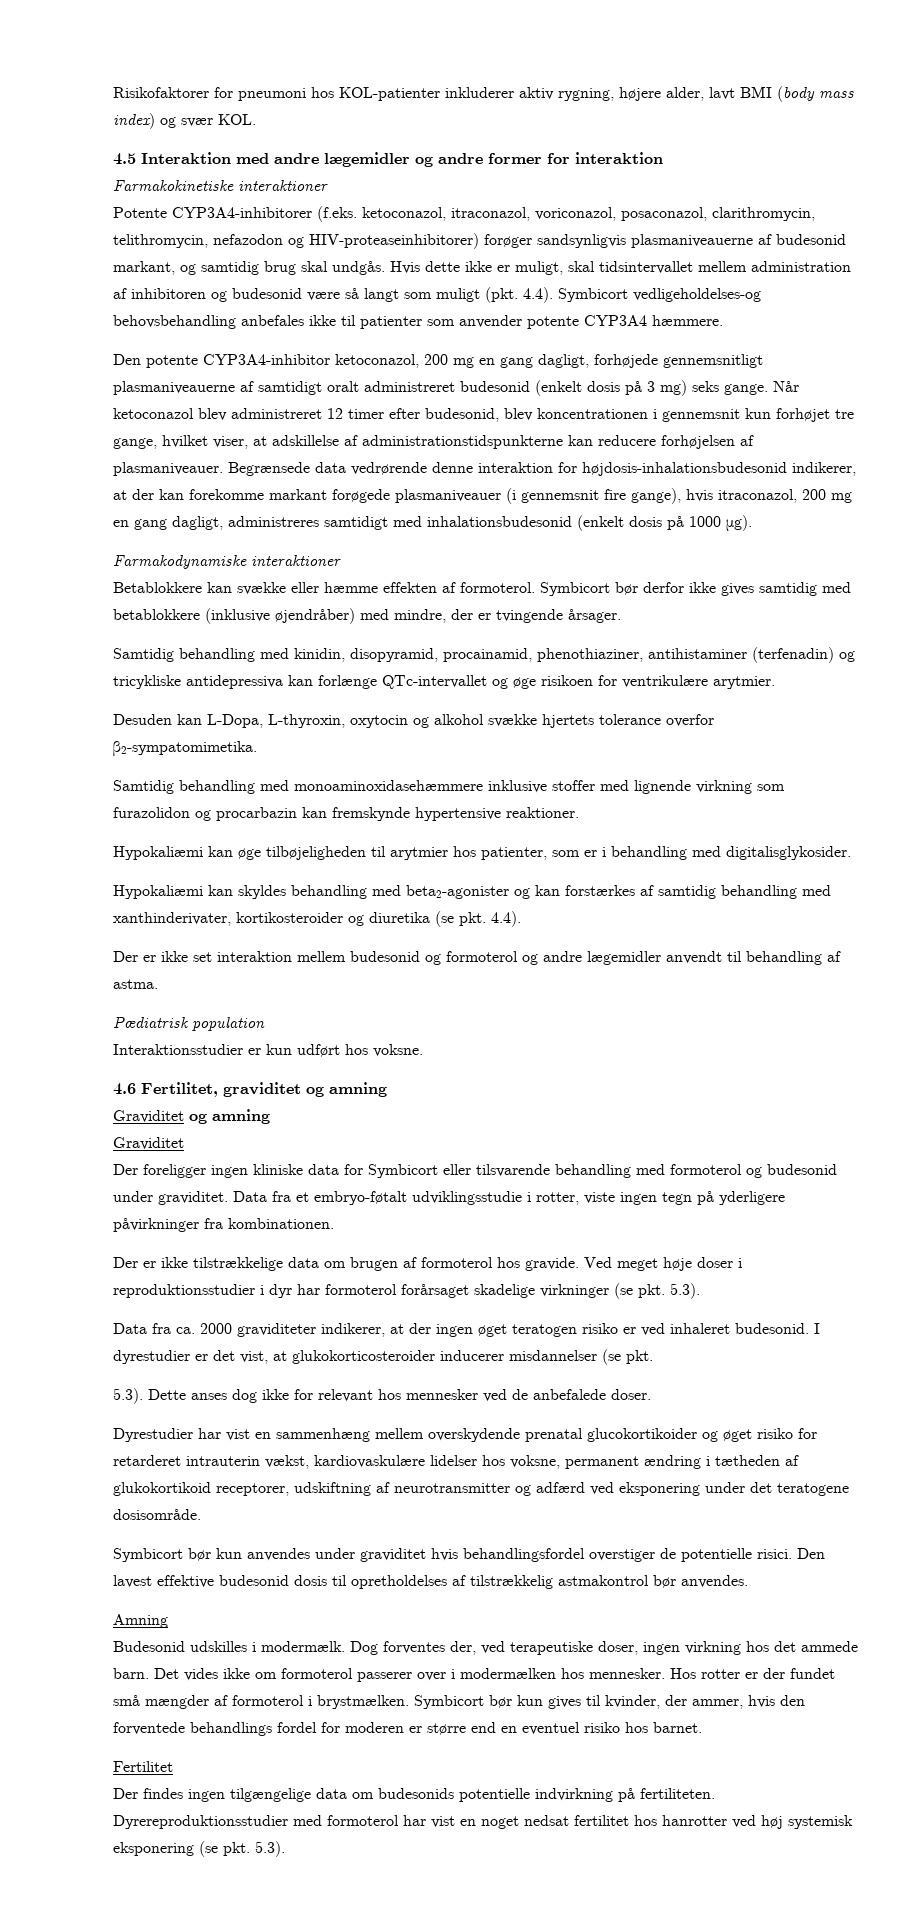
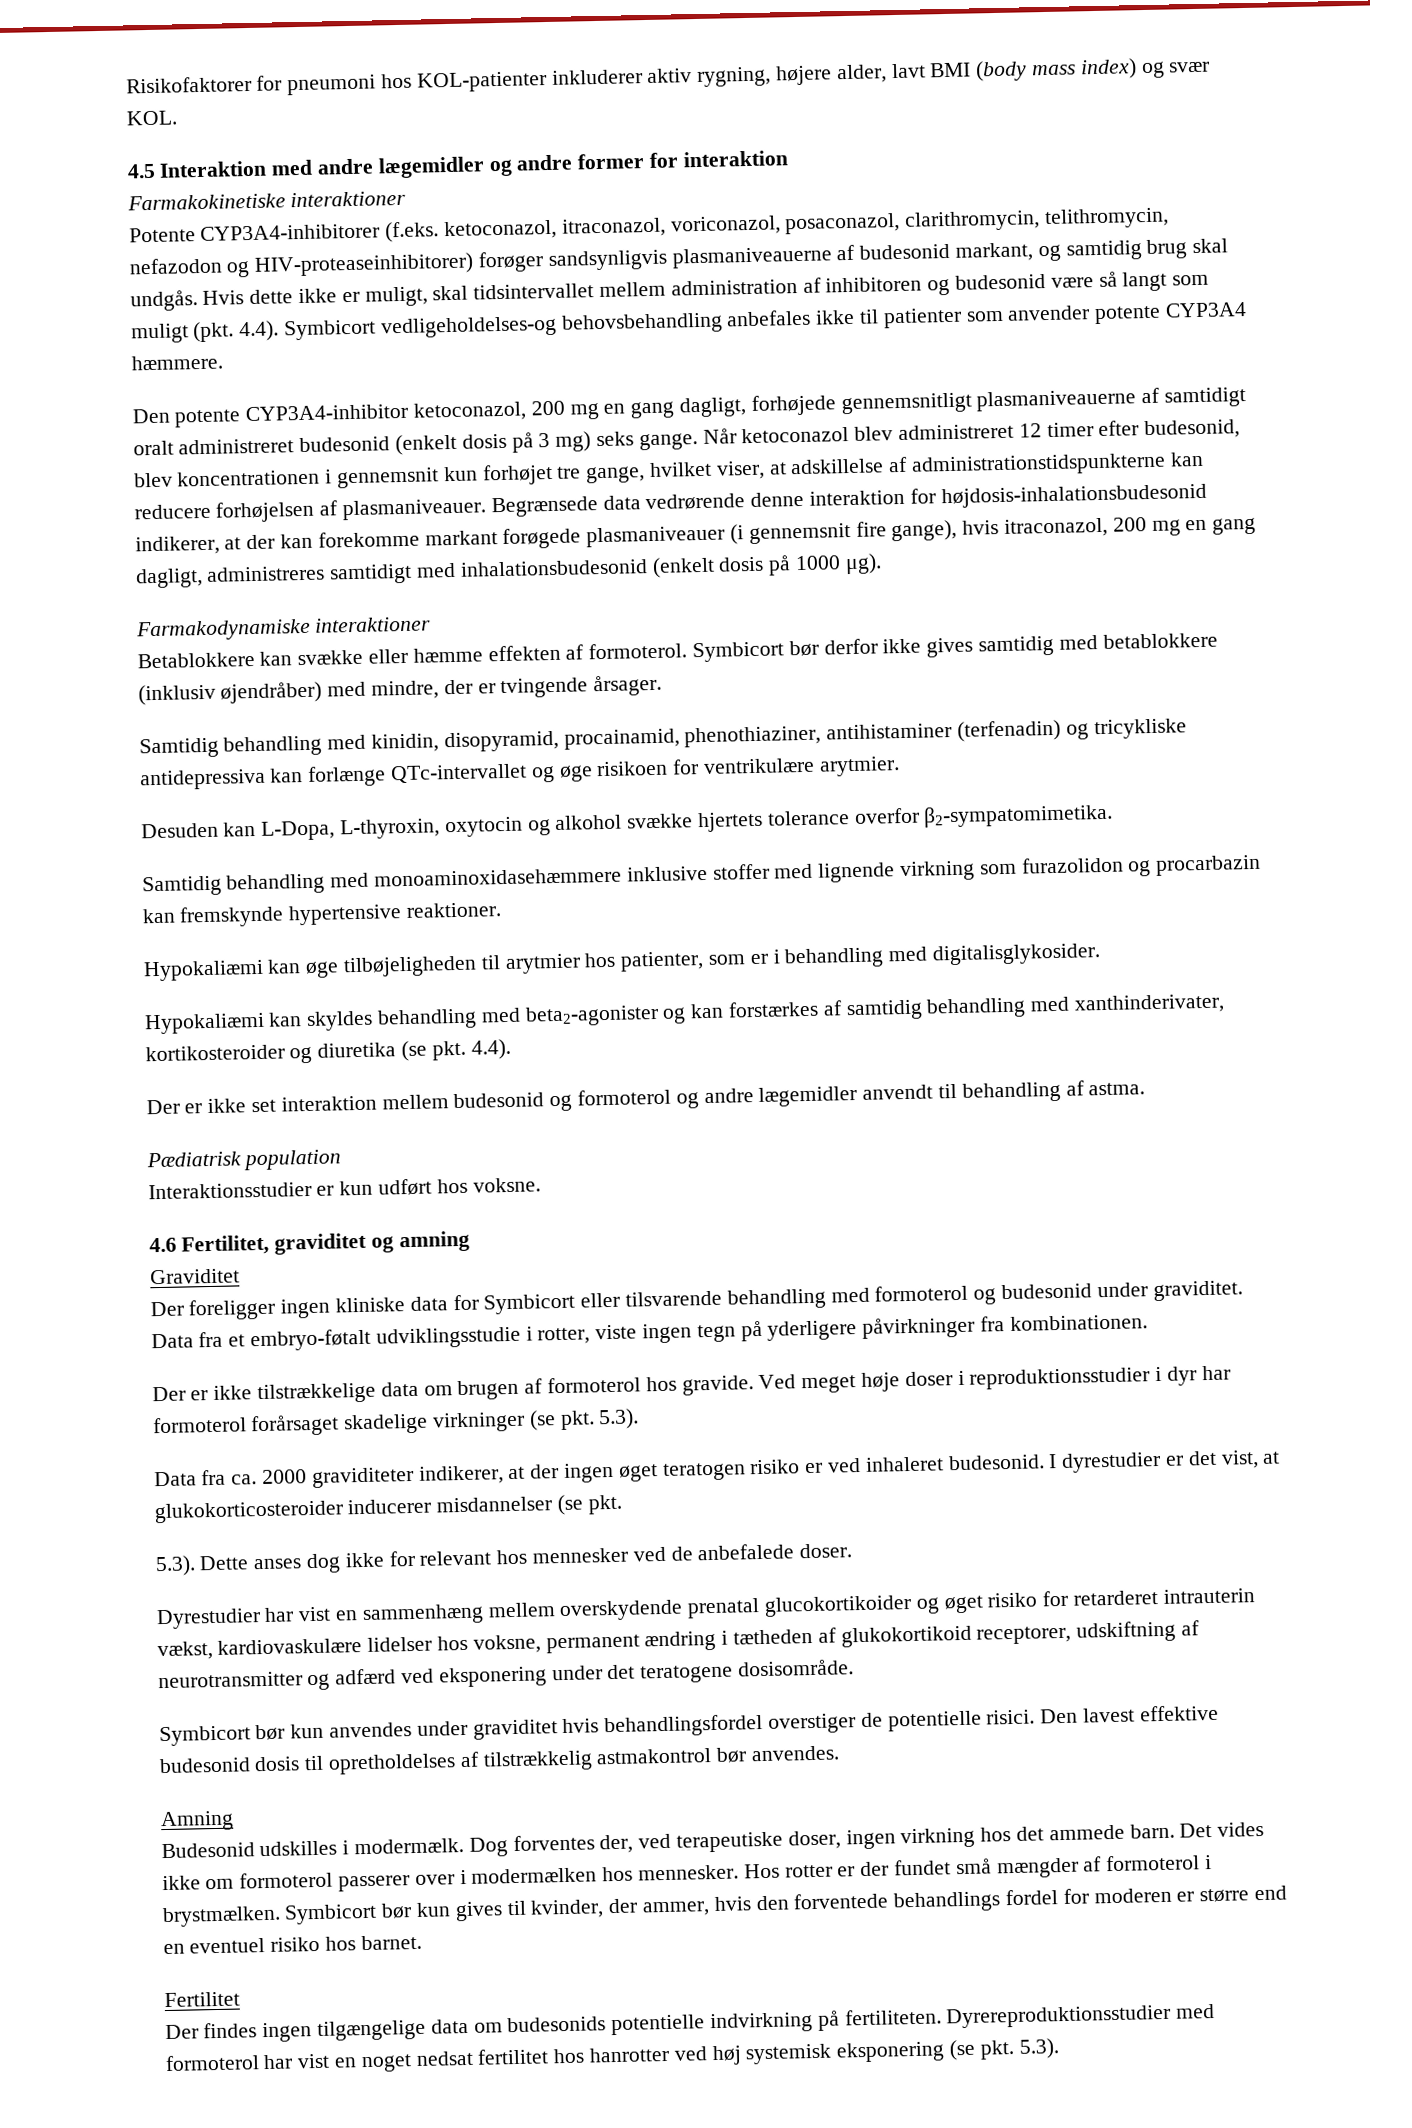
[205,608,271,624] (inklusive -> [137,683,216,706] (inklusiv
[113,1109,271,1124] // Graviditet og amning -> (470, 1241) none

